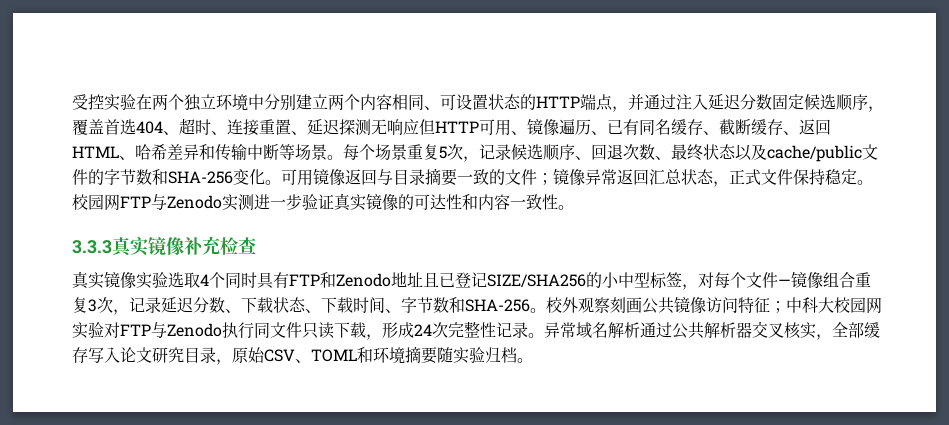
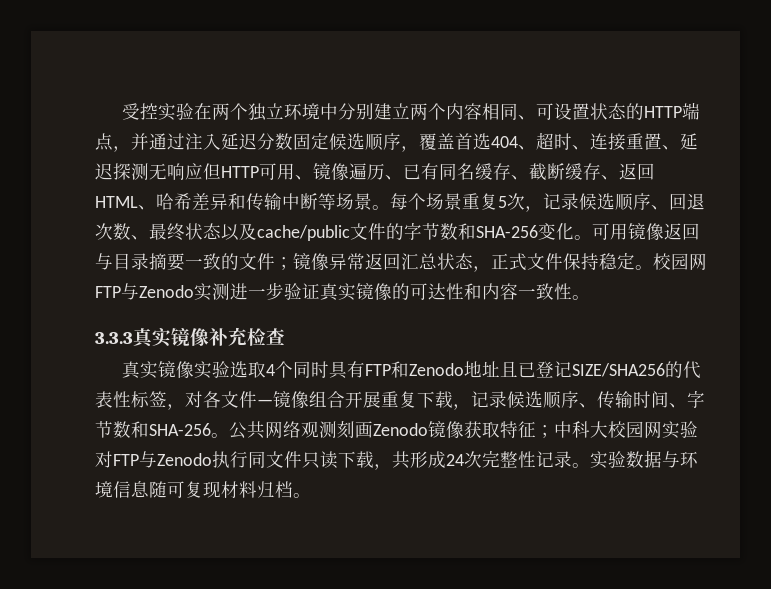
[602,272,650,288] 小中型 -> [683,361,702,379] [95,391,131,408] 代表性
[714,272,746,289] 每个 -> [203,391,221,408] 各
[855,272,871,287] [72,297,353,315] 重复3次，记录延迟分数、下载状态、下载 -> [345,391,633,410] 开展重复下载，记录候选顺序、传输
[546,296,738,314] 校外观察刻画公共镜像访问 -> [229,420,500,439] 公共网络观测刻画Zenodo镜像获取
(382, 337) none -> [392,451,410,469] 共
[544,321,880,340] [72,346,485,365] 异常域名解析通过公共解析器交叉核实，全部缓存写入论文研究目录，原始CSV、TOML和环境摘要随实验 -> [590,450,698,469] [95,481,257,499] 实验数据与环境信息随可复现材料

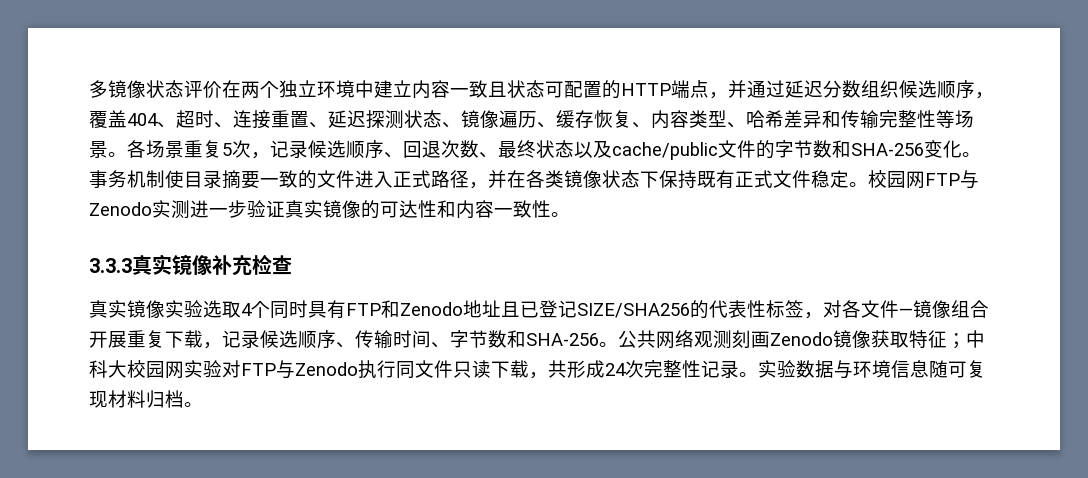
[122,103,195,121] 受控实验 -> [89,80,222,98] 多镜像状态评价
[338,103,627,120] 分别建立两个内容相同、可设置状态 -> [374,80,602,99] 建立内容一致且状态可配置
[185,133,221,150] 注入 -> (785, 89) none
[293,132,329,150] 固定 -> [861,80,899,98] 组织
[455,133,491,150] 首选 -> (127, 119) none
[149,162,655,181] [95,196,138,208] 无响应但HTTP可用、镜像遍历、已有同名缓存、截断缓存、返回HTML -> [404,110,727,129] 状态、镜像遍历、缓存恢复、内容类型
[282,193,318,210] 中断 -> [879,110,936,128] 完整性
[390,193,426,210] 每个 -> [127,140,146,158] 各
[592,222,700,241] [95,253,113,270] 可用镜像返回与 -> [89,170,184,188] 事务机制使
[275,252,491,272] ；镜像异常返回汇总状态， -> [355,170,735,189] 进入正式路径，并在各类镜像状态下保持既有
[563,253,599,270] 保持 -> (811, 179) none

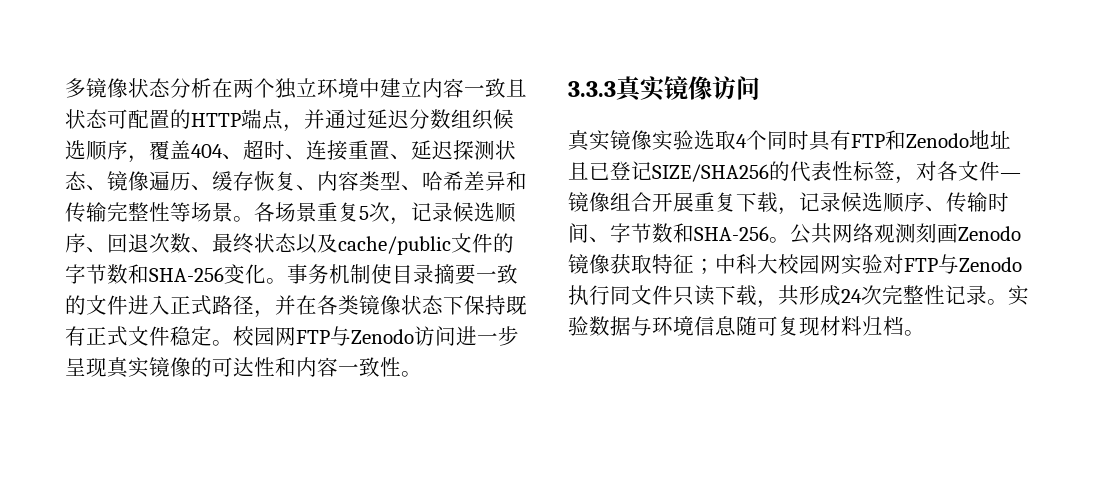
[184,80,222,98] 评价 -> [170,78,212,98] 分析
[152,200,285,219] 实测进一步验证 -> [414,326,519,346] [65,358,107,377] 访问进一步呈现
[212,254,292,276] 补充检查 -> [712,76,760,100] 访问

